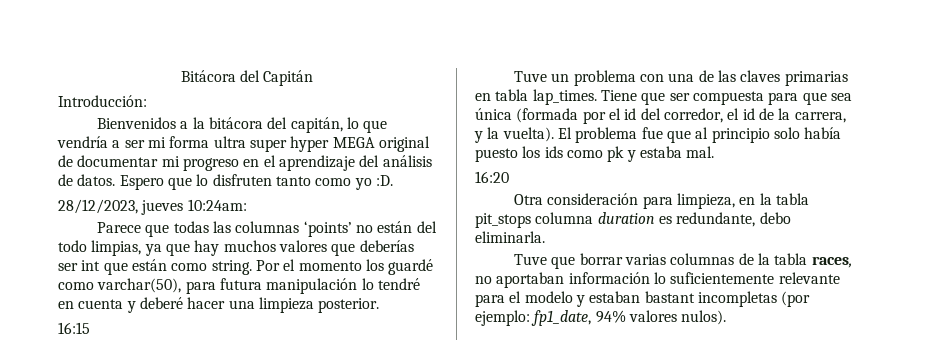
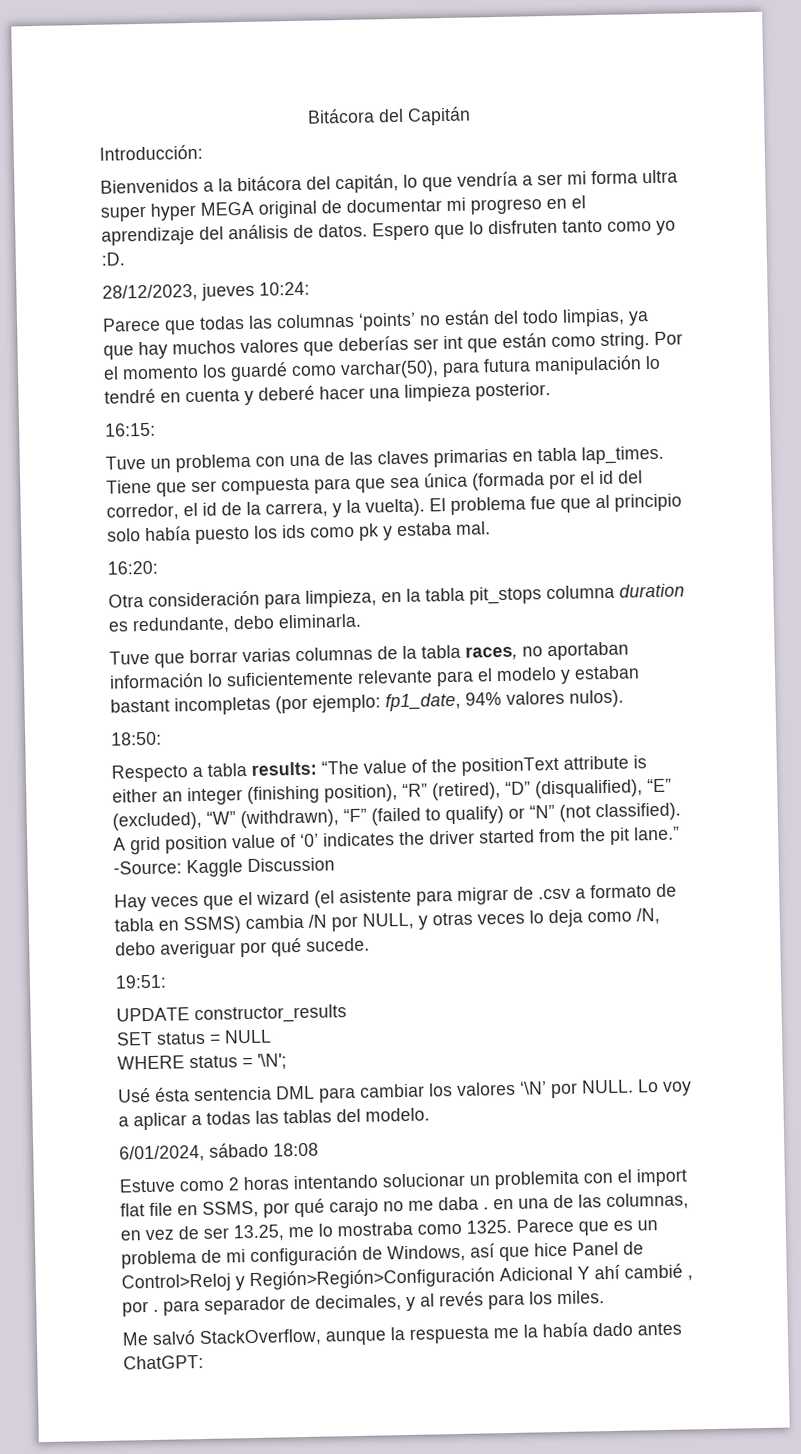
[187,199,247,211] 10:24am: -> [259,281,310,296] 10:24:
[58,322,90,334] 16:15 -> [105,422,156,437] 16:15:
[475,171,509,183] 16:20 -> [107,560,158,575] 16:20:
(727, 317) none -> [111,731,162,746] [111,755,647,783] [112,778,672,806] [112,802,681,831] [113,826,680,855] [113,857,335,878] [114,883,677,912] [114,907,660,935] [115,937,370,959] [115,974,167,989] [116,1004,347,1025] [116,1029,272,1046] [117,1053,287,1070] [118,1079,692,1103] [118,1107,430,1131] [119,1142,319,1163] [119,1168,688,1193] [120,1192,689,1218] [120,1218,658,1242] [121,1241,644,1269] [121,1263,693,1293] [122,1290,605,1317] [122,1322,682,1348] [123,1354,204,1370] // 18:50: // Respecto a tabla results: “The value of the positionText attribute is either an integer (finishing position), “R” (retired), “D” (disqualified), “E” (excluded), “W” (withdrawn), “F” (failed to qualify) or “N” (not classified). A grid position value of ‘0’ indicates the driver started from the pit lane.” -Source: Kaggle Discussion // Hay veces que el wizard (el asistente para migrar de .csv a formato de tabla en SSMS) cambia /N por NULL, y otras veces lo deja como /N, debo averiguar por qué sucede. // 19:51: // UPDATE constructor_results // SET status = NULL // WHERE status = '\N'; // Usé ésta sentencia DML para cambiar los valores ‘\N’ por NULL. Lo voy a aplicar a todas las tablas del modelo. // 6/01/2024, sábado 18:08 // Estuve como 2 horas intentando solucionar un problemita con el import flat file en SSMS, por qué carajo no me daba . en una de las columnas, en vez de ser 13.25, me lo mostraba como 1325. Parece que es un problema de mi configuración de Windows, así que hice Panel de Control>Reloj y Región>Región>Configuración Adicional Y ahí cambié , por . para separador de decimales, y al revés para los miles. // Me salvó StackOverflow, aunque la respuesta me la había dado antes ChatGPT:

